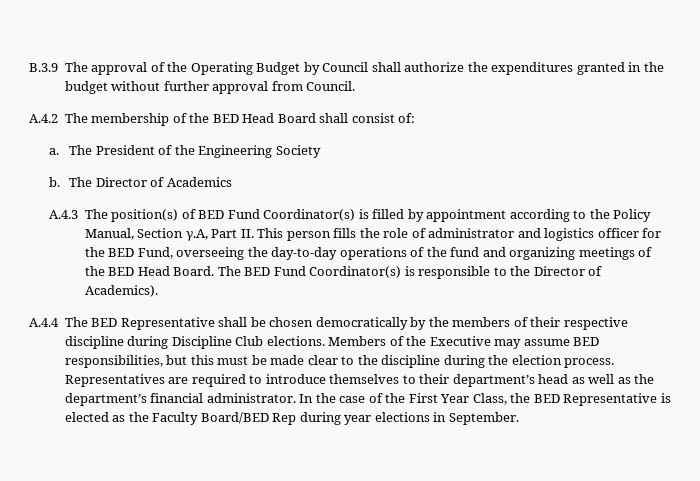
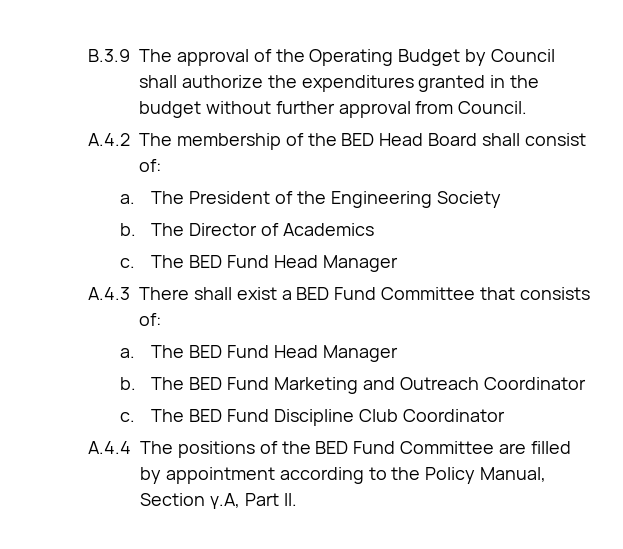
[49,209,369,222] A.4.3 The position(s) of BED Fund Coordinator(s) is -> [119,255,398,272] [88,287,590,300] [139,313,161,326] [119,345,398,362] [119,377,586,394] [119,409,505,426] [88,441,527,458] c. The BED Fund Head Manager // A.4.3 There shall exist a BED Fund Committee that consists of: // a. The BED Fund Head Manager // b. The BED Fund Marketing and Outreach Coordinator // c. The BED Fund Discipline Club Coordinator // A.4.4 The positions of the BED Fund Committee are
[257,228,662,241] [84,247,653,260] [84,266,603,279] [84,285,158,297] [29,317,628,330] [64,336,600,349] [64,355,615,368] [64,374,655,387] [64,393,671,406] [64,412,519,425] This person fills the role of administrator and logistics officer for the BED Fund, overseeing the day-to-day operations of the fund and organizing meetings of the BED Head Board. The BED Fund Coordinator(s) is responsible to the Director of Academics). // A.4.4 The BED Representative shall be chosen democratically by the members of their respective discipline during Discipline Club elections. Members of the Executive may assume BED responsibilities, but this must be made clear to the discipline during the election process. Representatives are required to introduce themselves to their department’s head as well as the department’s financial administrator. In the case of the First Year Class, the BED Representative is elected as the Faculty Board/BED Rep during year elections in September. -> (297, 499) none

